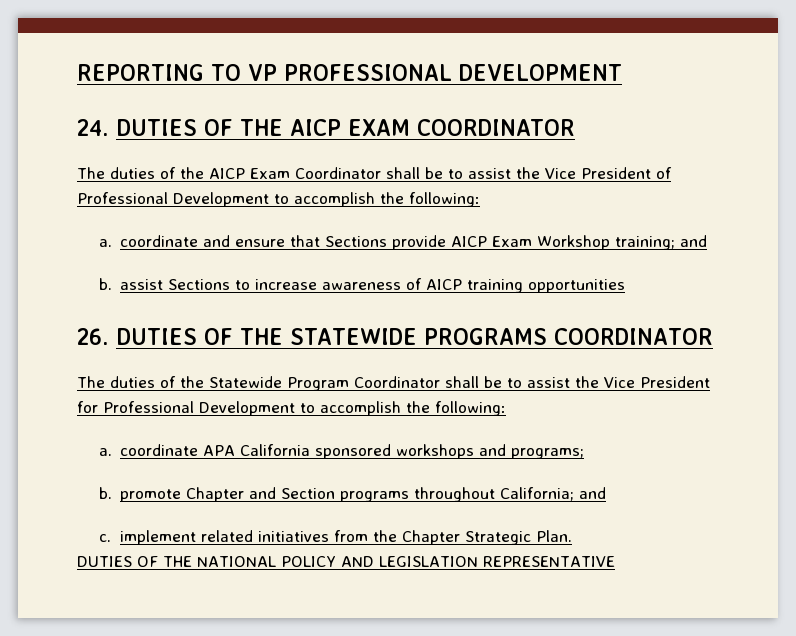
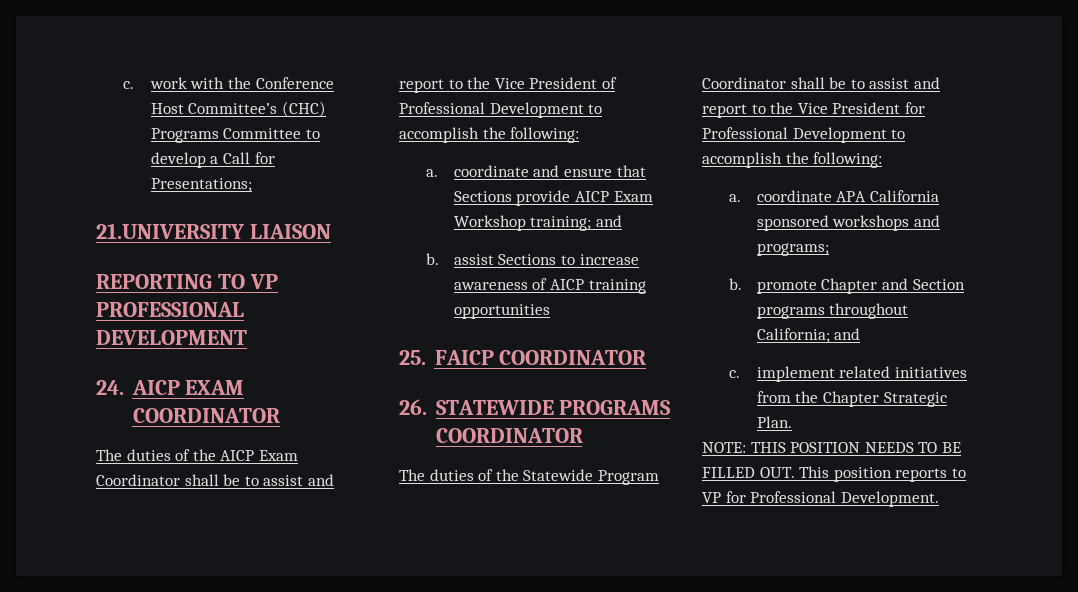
(77, 72) none -> [123,77,334,89] [150,101,327,117] [150,128,321,143] [150,152,275,168] [150,178,252,192] [96,223,331,239] c. work with the Conference Host Committee’s (CHC) Programs Committee to develop a Call for Presentations; // 21.UNIVERSITY LIAISON //
[116,119,283,136] DUTIES OF THE -> (124, 387) none
(511, 173) none -> [307,474,334,486] [399,79,463,93] and report to
[77,328,283,345] 26. DUTIES OF THE -> [399,350,647,365] [399,399,427,415] 25. FAICP COORDINATOR // 26.
(570, 382) none -> [913,77,940,89] [702,104,766,118] and report to
[77,556,615,567] DUTIES OF THE NATIONAL POLICY AND LEGISLATION REPRESENTATIVE -> [702,442,961,453] [702,466,966,482] [702,491,939,507] NOTE: THIS POSITION NEEDS TO BE FILLED OUT. This position reports to VP for Professional Development.

